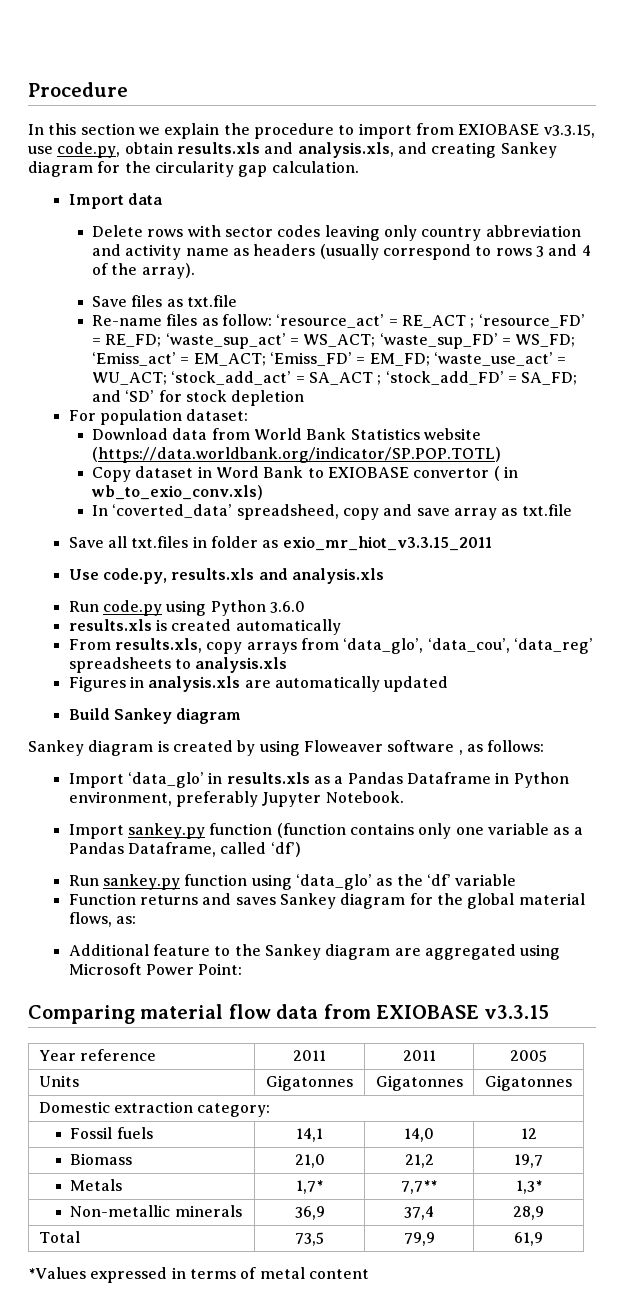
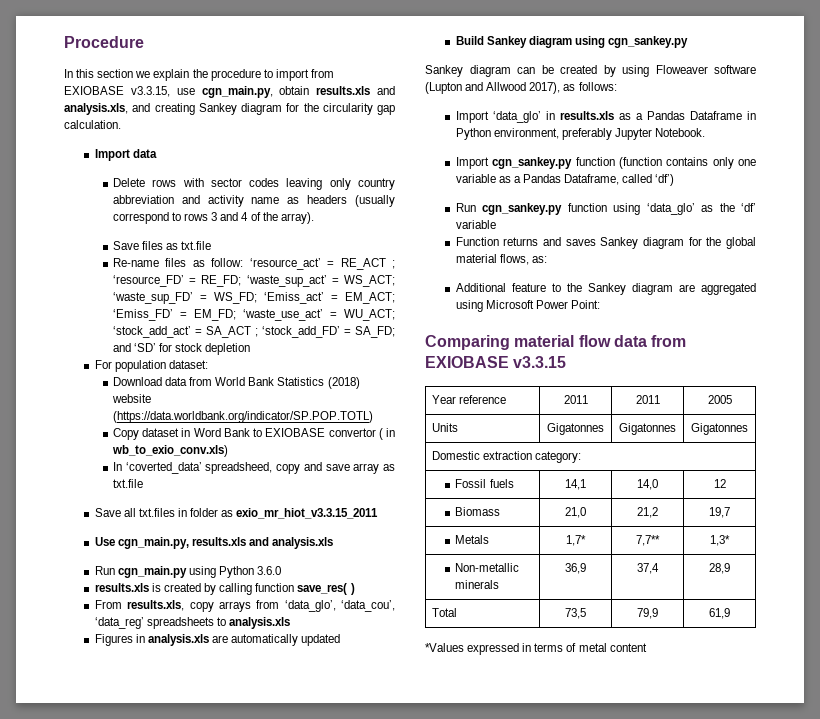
[57,142,121,158] code.py, -> [201,86,273,98] cgn_main.py,
(420, 434) none -> [327,377,360,389] (2018)
[103,568,168,584] code.py, -> [117,537,189,549] cgn_main.py,
[103,600,163,616] code.py -> [117,566,187,578] cgn_main.py
[235,619,341,635] automatically -> [204,583,355,595] by calling function save_res( )
[28,740,169,756] // Sankey diagram is -> [575,36,689,48] [425,65,554,77] using cgn_sankey.py // Sankey diagram can be
[458,750,463,755] , -> [425,82,561,94] (Lupton and Allwood 2017),
[128,823,206,839] sankey.py -> [492,157,573,169] cgn_sankey.py
[103,874,181,890] sankey.py -> [482,203,563,215] cgn_sankey.py

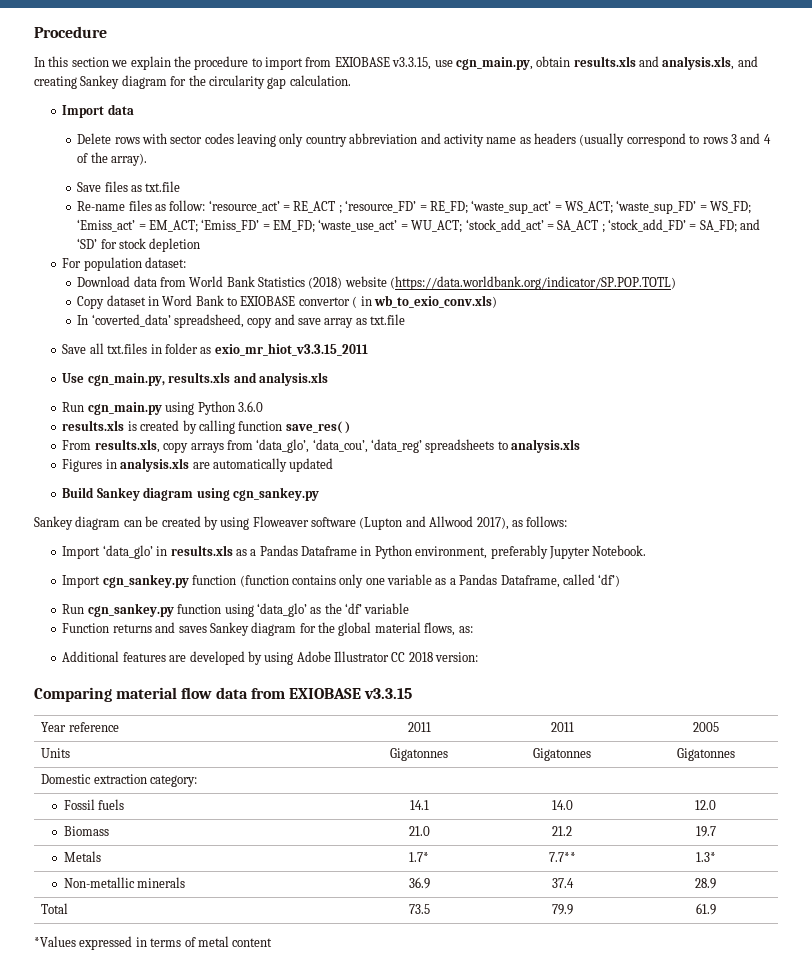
[511,283,756,295] [455,300,601,312] feature to the Sankey diagram are aggregated using Microsoft Power Point: -> [122,651,479,665] features are developed by using Adobe Illustrator CC 2018 version:
[565,479,586,490] [637,479,658,490] [713,479,726,488] [455,507,501,516] [565,507,586,518] [637,507,658,518] [709,507,730,518] [455,535,490,544] [566,535,586,546] [636,535,660,546] [710,535,730,546] [455,563,520,572] [455,580,500,589] [565,563,586,574] [637,563,659,574] [709,563,730,574] [431,608,457,617] [565,608,586,619] [637,608,658,619] [709,608,730,619] 14,1 | 14,0 | 12 // Biomass | 21,0 | 21,2 | 19,7 // Metals | 1,7* | 7,7** | 1,3* // Non-metallic minerals | 36,9 | 37,4 | 28,9 // Total | 73,5 | 79,9 | 61,9 -> [409,800,429,810] [551,800,573,810] [695,800,716,810] [63,826,109,836] [408,826,430,836] [552,826,572,836] [695,826,716,837] [63,851,101,862] [408,852,429,862] [548,852,576,862] [695,852,716,862] [63,877,186,888] [408,877,430,889] [551,878,574,888] [695,878,716,889] [41,903,69,914] [408,904,430,914] [551,904,573,915] [695,903,716,915] 14.1 | 14.0 | 12.0 // Biomass | 21.0 | 21.2 | 19.7 // Metals | 1.7* | 7.7** | 1.3* // Non-metallic minerals | 36.9 | 37.4 | 28.9 // Total | 73.5 | 79.9 | 61.9

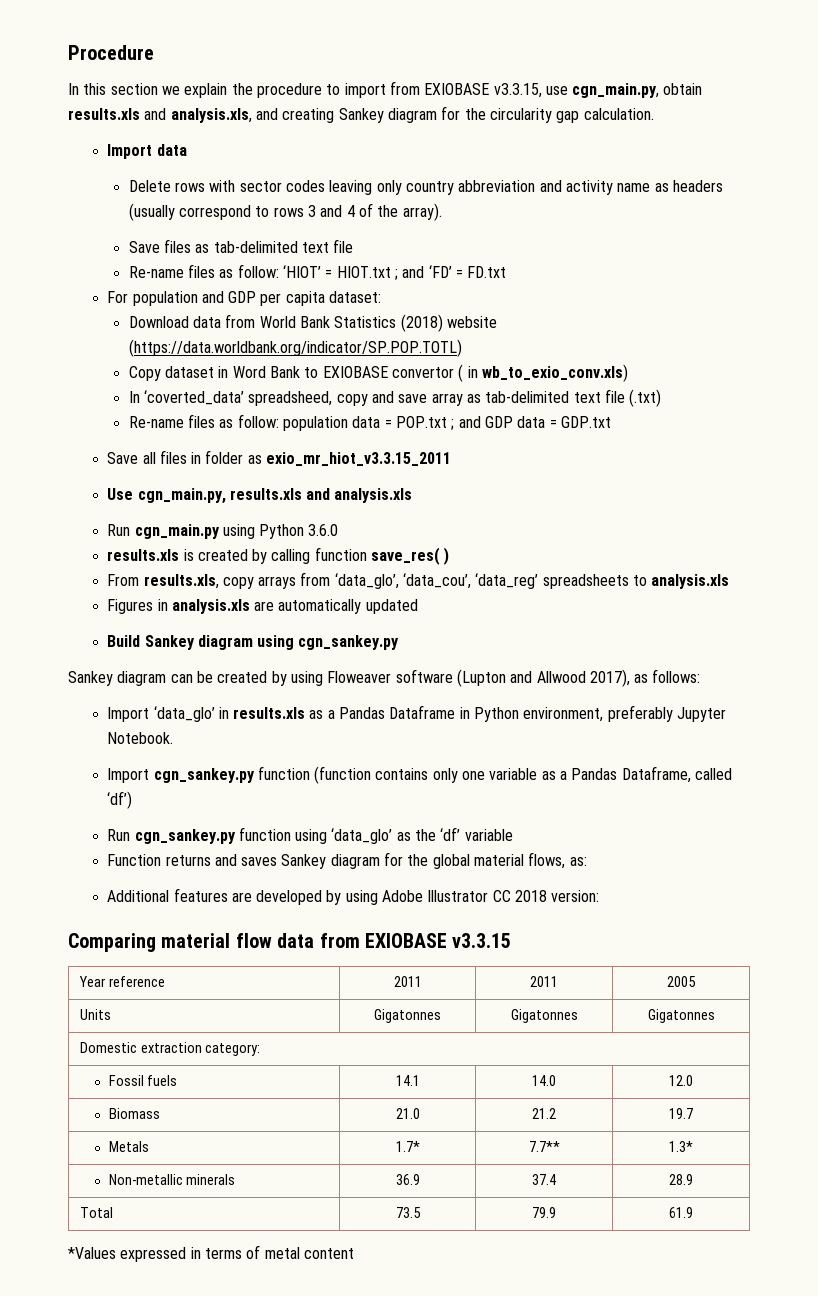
[145,181,181,192] [77,200,752,214] [77,219,761,233] [77,238,201,252] [62,257,142,271] txt.file // Re-name files as follow: ‘resource_act’ = RE_ACT ; ‘resource_FD’ = RE_FD; ‘waste_sup_act’ = WS_ACT; ‘waste_sup_FD’ = WS_FD; ‘Emiss_act’ = EM_ACT; ‘Emiss_FD’ = EM_FD; ‘waste_use_act’ = WU_ACT; ‘stock_add_act’ = SA_ACT ; ‘stock_add_FD’ = SA_FD; and ‘SD’ for stock depletion // For population -> [213,239,354,253] [128,264,507,280] [107,291,325,306] tab-delimited text file // Re-name files as follow: ‘HIOT’ = HIOT.txt ; and ‘FD’ = FD.txt // For population and GDP per capita
[370,314,406,325] txt.file -> [485,389,662,407] [128,414,611,431] tab-delimited text file (.txt) // Re-name files as follow: population data = POP.txt ; and GDP data = GDP.txt
[107,343,148,354] txt.files -> [159,450,187,464] files

